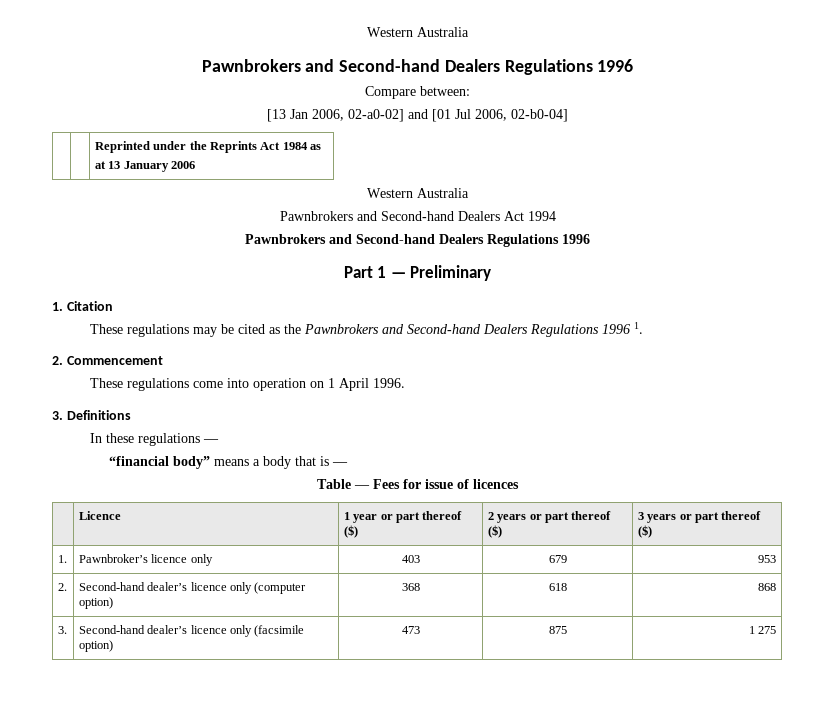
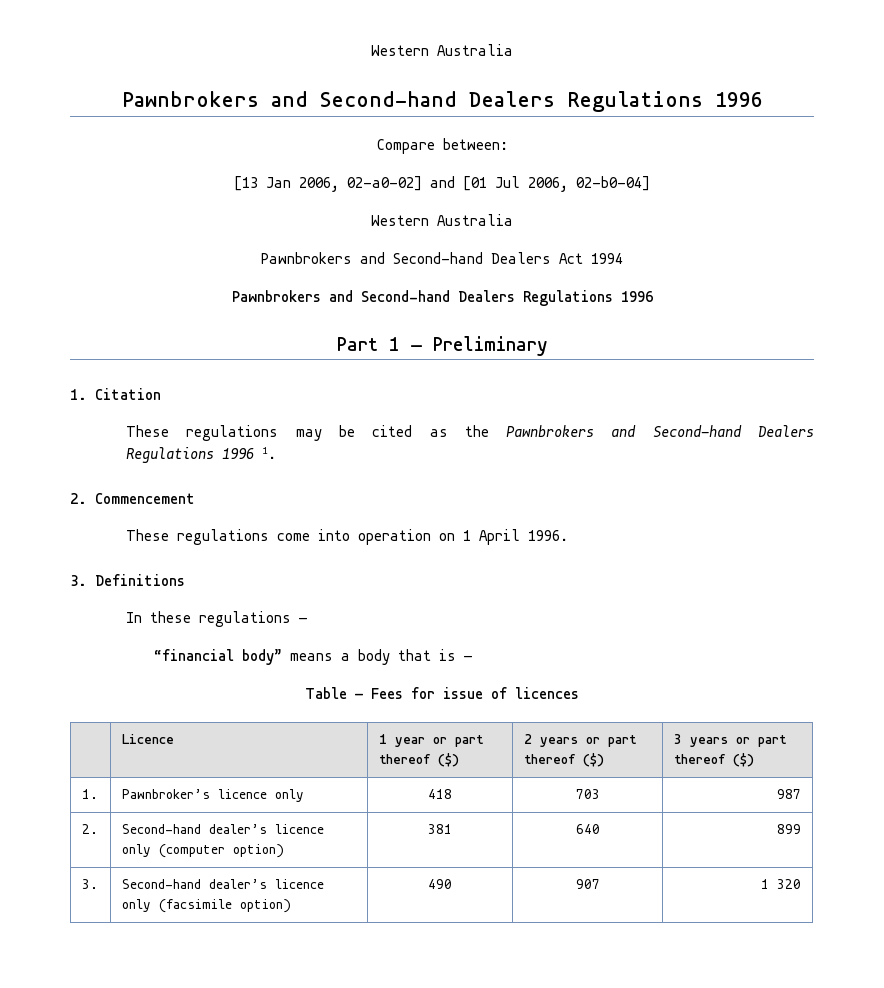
[94,141,322,153] [94,161,195,172] // | | Reprinted under the Reprints Act 1984 as // at 13 January 2006 -> (650, 183) none
[401,555,420,563] [548,555,567,563] [758,555,777,563] 403 | 679 | 953 -> [428,789,452,799] [575,789,600,799] [777,789,802,799] 418 | 703 | 987
[401,583,420,591] [548,583,567,591] [758,583,777,591] 368 | 618 | 868 -> [428,824,452,834] [575,824,600,834] [777,824,802,834] 381 | 640 | 899
[401,626,420,634] [548,626,567,634] [748,626,777,634] 473 | 875 | 1 275 -> [428,879,452,889] [575,879,600,889] [761,879,802,889] 490 | 907 | 1 320

